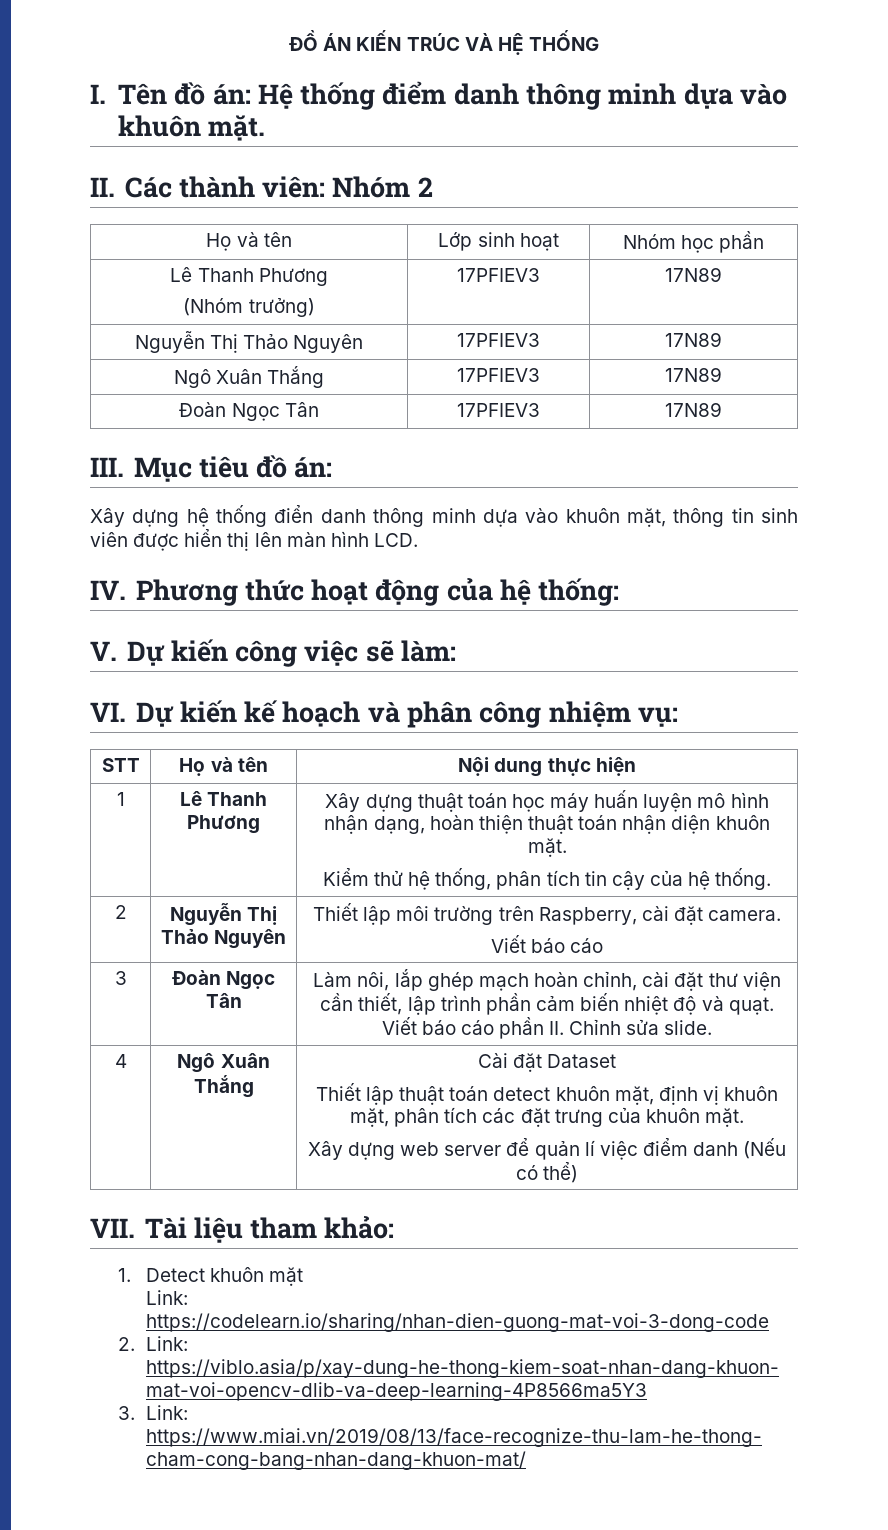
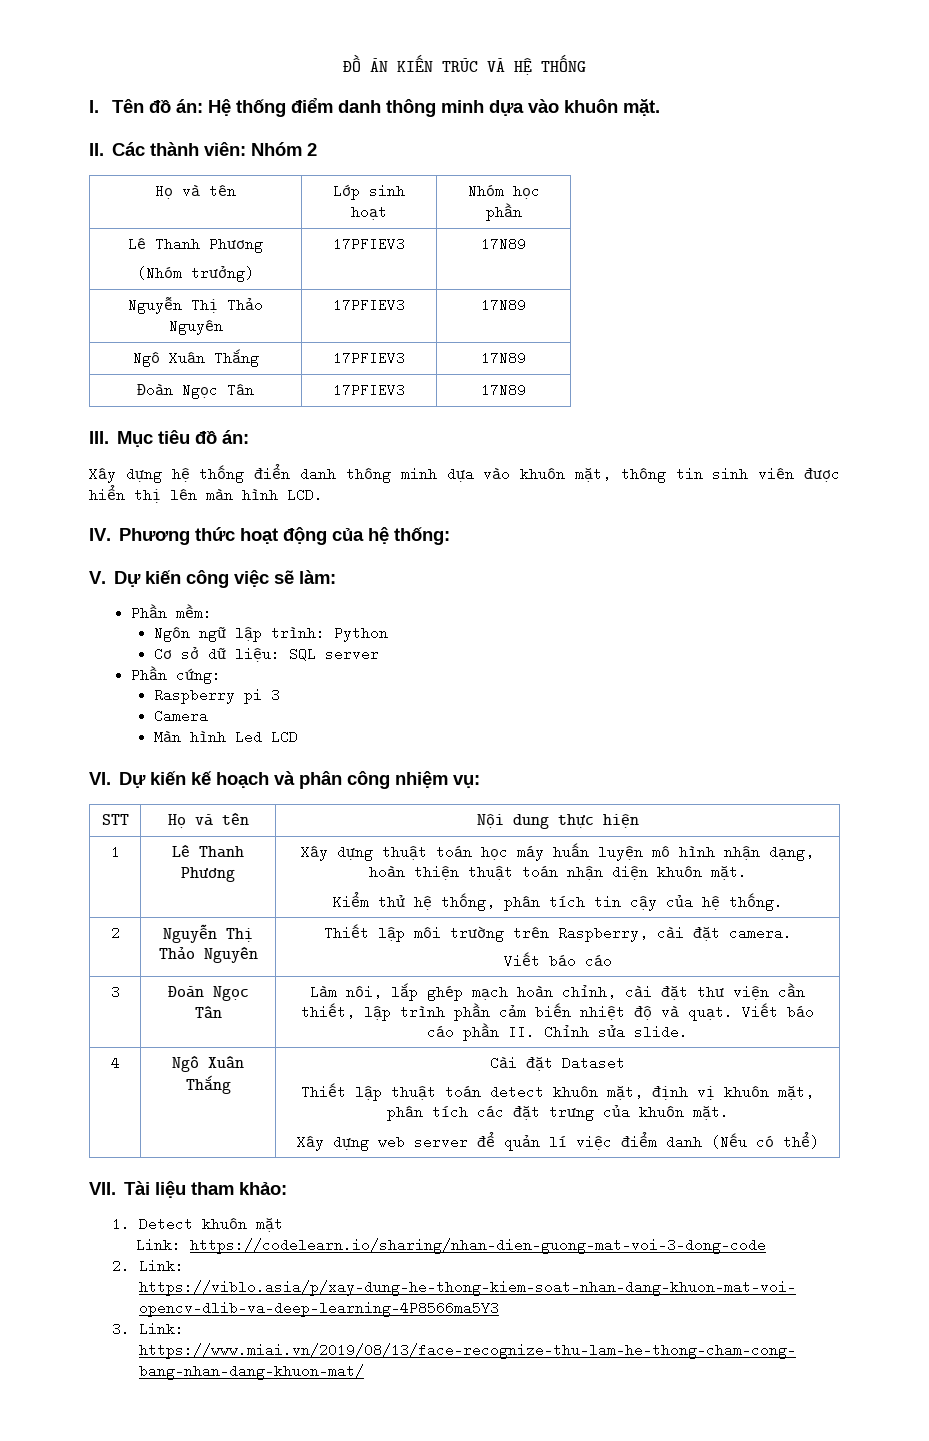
(456, 651) none -> [130,604,212,620] [154,626,389,642] [154,647,380,662] [130,666,221,684] [154,688,281,704] [154,709,209,723] [154,730,299,744] // Phần mềm: // Ngôn ngữ lập trình: Python // Cơ sở dữ liệu: SQL server // Phần cứng: // Raspberry pi 3 // Camera // Màn hình Led LCD

